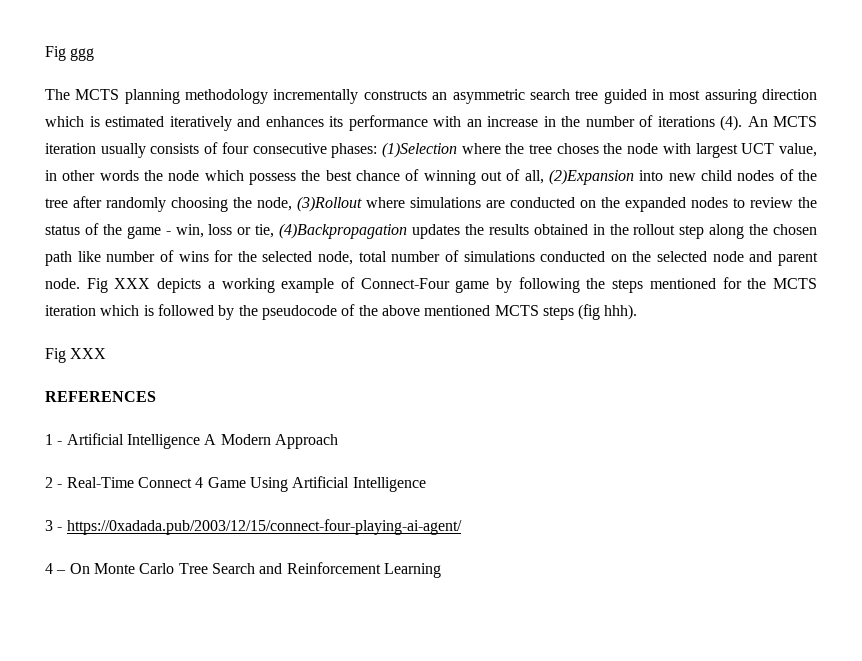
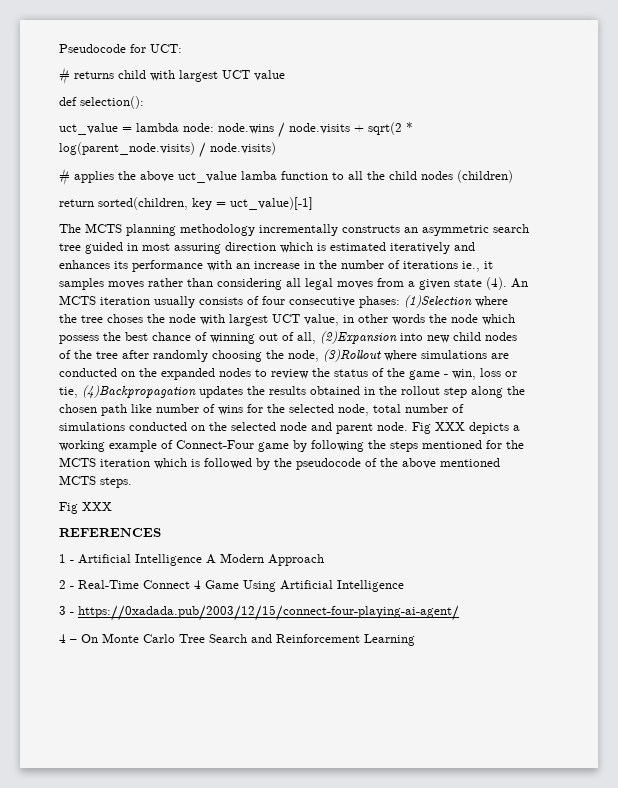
[45,46,95,61] Fig ggg -> [59,44,182,53] [59,67,285,84] [59,96,144,109] [59,122,413,138] [59,142,276,158] [59,168,513,185] [59,197,313,210] Pseudocode for UCT: // # returns child with largest UCT value // def selection(): // uct_value = lambda node: node.wins / node.visits + sqrt(2 * log(parent_node.visits) / node.visits) // # applies the above uct_value lamba function to all the child nodes (children) // return sorted(children, key = uct_value)[-1]
(715, 121) none -> [462,261,493,272] [59,278,482,290] ie., it samples moves rather than considering all legal moves from a given state
[542,304,638,320] steps (fig hhh). -> [100,477,132,488] steps.

